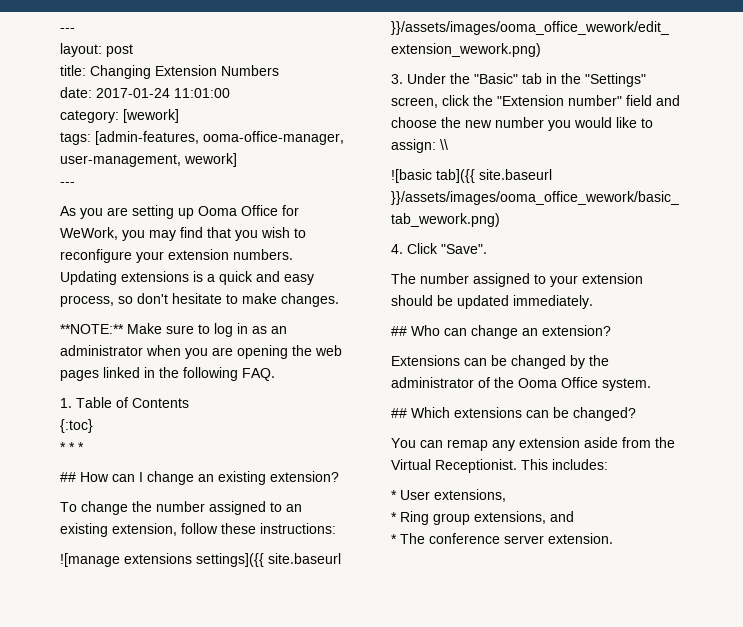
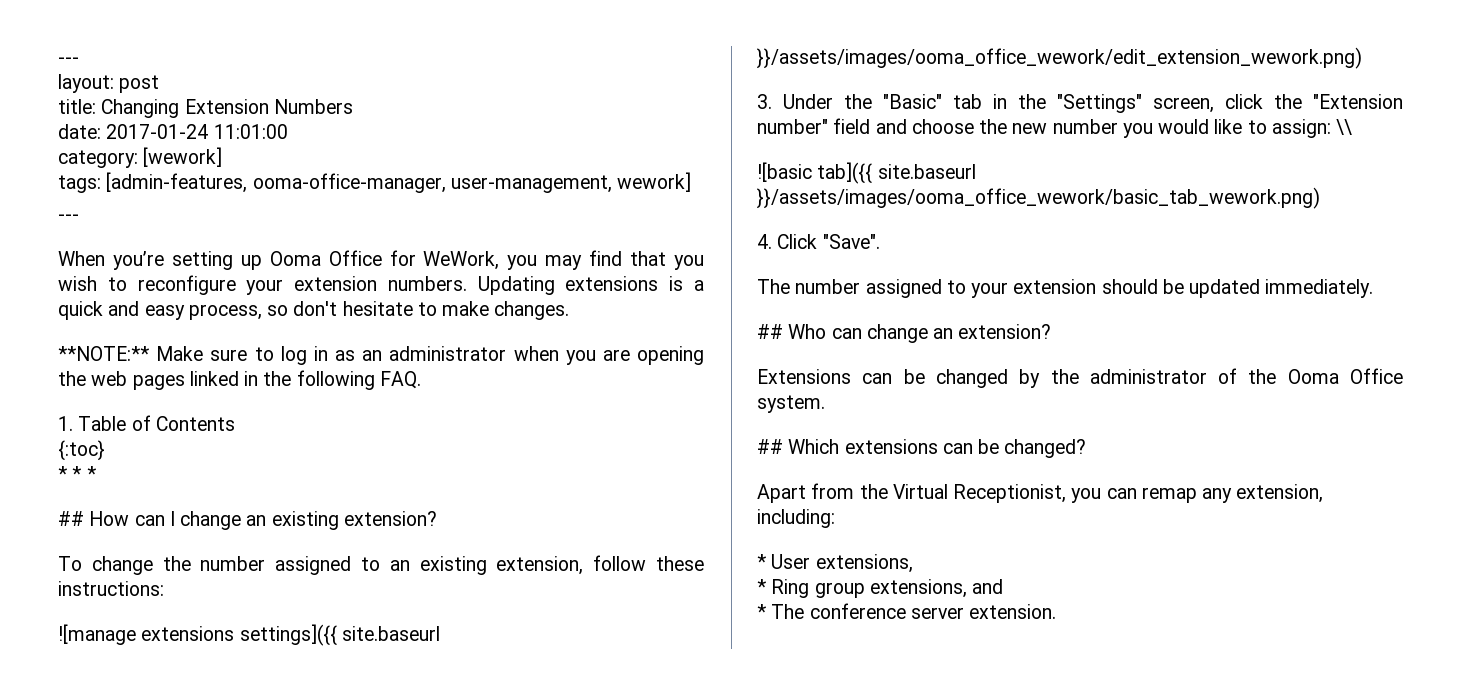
[60,206,128,219] As you are -> [58,251,164,270] When you’re
[391,437,675,451] [391,459,608,473] You can remap any extension aside from the Virtual Receptionist. This includes: -> [757,483,1324,503] [757,509,835,528] Apart from the Virtual Receptionist, you can remap any extension, including:

